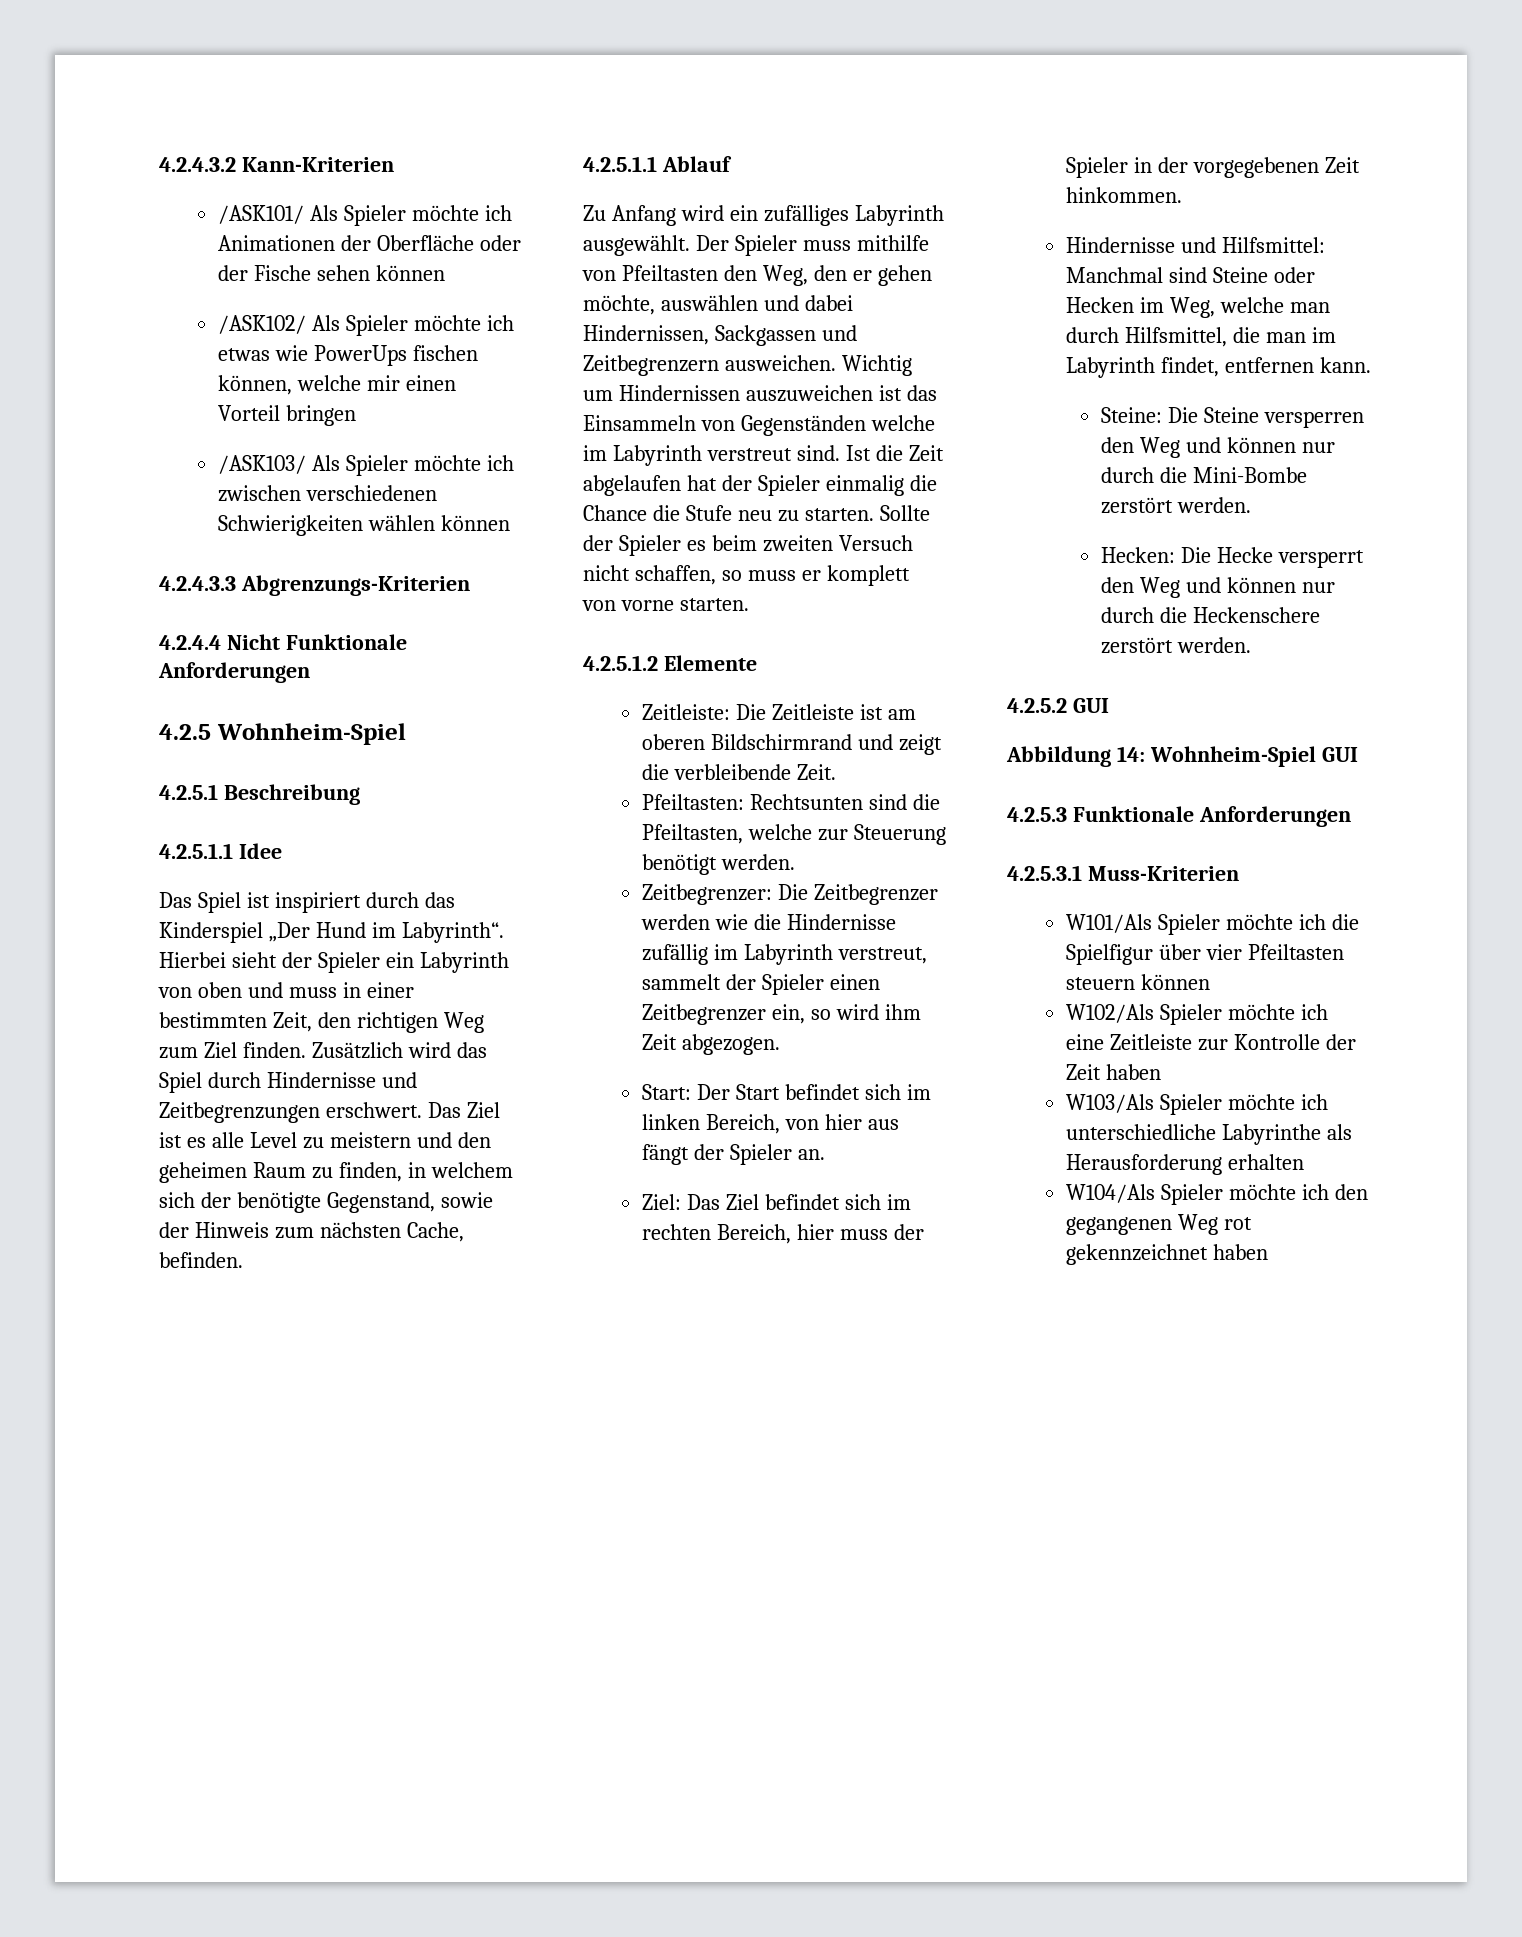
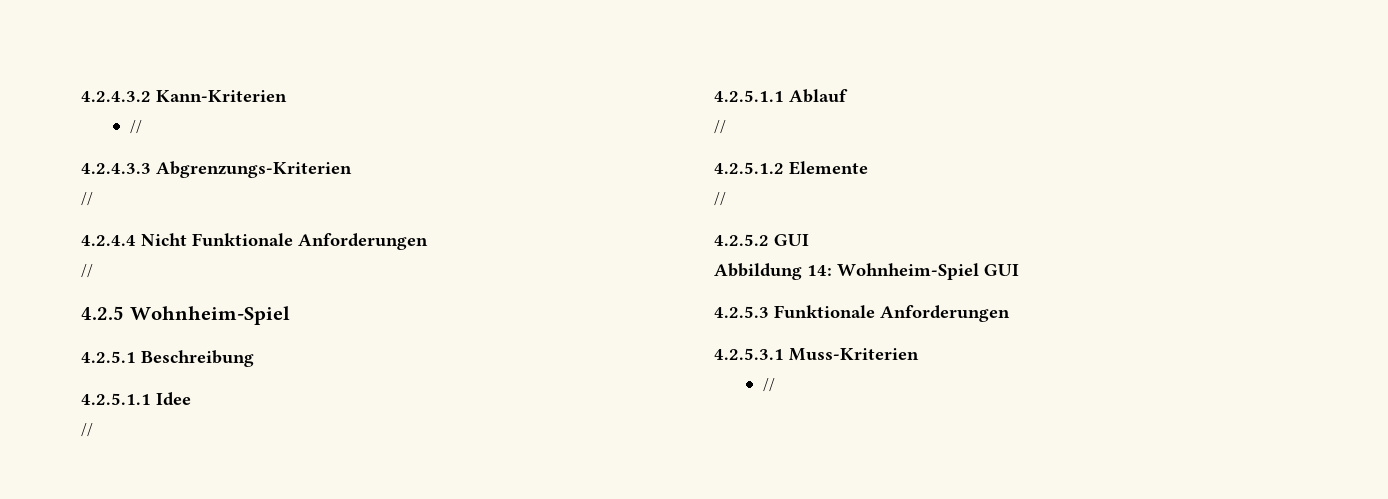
[218,205,512,226] [218,235,521,251] [218,265,445,281] [218,315,514,336] [218,345,478,366] [218,375,456,395] [218,405,357,426] [218,455,514,476] [218,485,438,502] [218,515,510,536] /ASK101/ Als Spieler möchte ich Animationen der Oberfläche oder der Fische sehen können // /ASK102/ Als Spieler möchte ich etwas wie PowerUps fischen können, welche mir einen Vorteil bringen // /ASK103/ Als Spieler möchte ich zwischen verschiedenen Schwierigkeiten wählen können -> [129,120,142,134] //
(470, 585) none -> [81,192,93,206] // //
(310, 672) none -> [81,264,93,278] // //
[159,892,455,913] [159,922,504,943] [159,952,509,973] [158,982,414,998] [159,1012,484,1033] [159,1042,487,1059] [159,1072,417,1093] [159,1102,500,1123] [159,1132,491,1149] [159,1162,513,1183] [159,1192,493,1213] [159,1222,464,1242] [159,1252,243,1268] [583,156,732,172] [583,205,944,226] [583,235,929,256] [582,265,932,286] [583,295,853,315] [583,325,857,346] [583,355,912,376] [583,385,937,402] [583,415,935,436] [583,445,944,466] [583,475,937,496] [583,505,930,522] [583,535,913,556] [583,565,910,586] [582,598,749,611] [583,655,757,671] [642,704,916,720] [642,734,942,755] [642,764,836,780] [642,794,940,810] [642,824,946,845] [642,854,796,875] [642,884,938,905] [641,914,896,930] [642,944,927,965] [642,974,880,995] [642,1004,921,1025] [642,1034,781,1055] [642,1084,931,1100] [642,1114,899,1134] [642,1144,825,1165] [642,1194,911,1210] [642,1224,924,1244] [1066,157,1360,178] [1066,187,1183,203] [1066,237,1325,253] [1066,267,1315,283] [1066,297,1330,318] [1066,327,1336,347] [1066,357,1371,378] [1100,407,1364,428] [1100,437,1335,458] [1100,467,1307,483] [1100,497,1251,514] [1100,547,1364,568] [1100,577,1335,598] [1100,607,1320,623] [1100,637,1251,654] Das Spiel ist inspiriert durch das Kinderspiel „Der Hund im Labyrinth“. Hierbei sieht der Spieler ein Labyrinth von oben und muss in einer bestimmten Zeit, den richtigen Weg zum Ziel finden. Zusätzlich wird das Spiel durch Hindernisse und Zeitbegrenzungen erschwert. Das Ziel ist es alle Level zu meistern und den geheimen Raum zu finden, in welchem sich der benötigte Gegenstand, sowie der Hinweis zum nächsten Cache, befinden. // 4.2.5.1.1 Ablauf // Zu Anfang wird ein zufälliges Labyrinth ausgewählt. Der Spieler muss mithilfe von Pfeiltasten den Weg, den er gehen möchte, auswählen und dabei Hindernissen, Sackgassen und Zeitbegrenzern ausweichen. Wichtig um Hindernissen auszuweichen ist das Einsammeln von Gegenständen welche im Labyrinth verstreut sind. Ist die Zeit abgelaufen hat der Spieler einmalig die Chance die Stufe neu zu starten. Sollte der Spieler es beim zweiten Versuch nicht schaffen, so muss er komplett von vorne starten. // 4.2.5.1.2 Elemente // Zeitleiste: Die Zeitleiste ist am oberen Bildschirmrand und zeigt die verbleibende Zeit. // Pfeiltasten: Rechtsunten sind die Pfeiltasten, welche zur Steuerung benötigt werden. // Zeitbegrenzer: Die Zeitbegrenzer werden wie die Hindernisse zufällig im Labyrinth verstreut, sammelt der Spieler einen Zeitbegrenzer ein, so wird ihm Zeit abgezogen. // Start: Der Start befindet sich im linken Bereich, von hier aus fängt der Spieler an. // Ziel: Das Ziel befindet sich im rechten Bereich, hier muss der Spieler in der vorgegebenen Zeit hinkommen. // Hindernisse und Hilfsmittel: Manchmal sind Steine oder Hecken im Weg, welche man durch Hilfsmittel, die man im Labyrinth findet, entfernen kann. // Steine: Die Steine versperren den Weg und können nur durch die Mini-Bombe zerstört werden. // Hecken: Die Hecke versperrt den Weg und können nur durch die Heckenschere zerstört werden. -> [81,423,93,437] [714,89,848,103] [714,120,726,134] [714,161,868,175] [714,192,726,206] // // 4.2.5.1.1 Ablauf // // // 4.2.5.1.2 Elemente // //
[1066,914,1359,935] [1066,944,1344,965] [1066,974,1211,990] [1066,1004,1328,1025] [1066,1034,1356,1051] [1066,1064,1162,1080] [1066,1094,1328,1115] [1066,1124,1352,1145] [1066,1154,1305,1175] [1066,1184,1368,1205] [1066,1214,1252,1235] [1066,1244,1269,1265] W101/Als Spieler möchte ich die Spielfigur über vier Pfeiltasten steuern können // W102/Als Spieler möchte ich eine Zeitleiste zur Kontrolle der Zeit haben // W103/Als Spieler möchte ich unterschiedliche Labyrinthe als Herausforderung erhalten // W104/Als Spieler möchte ich den gegangenen Weg rot gekennzeichnet haben -> [762,378,775,392] //

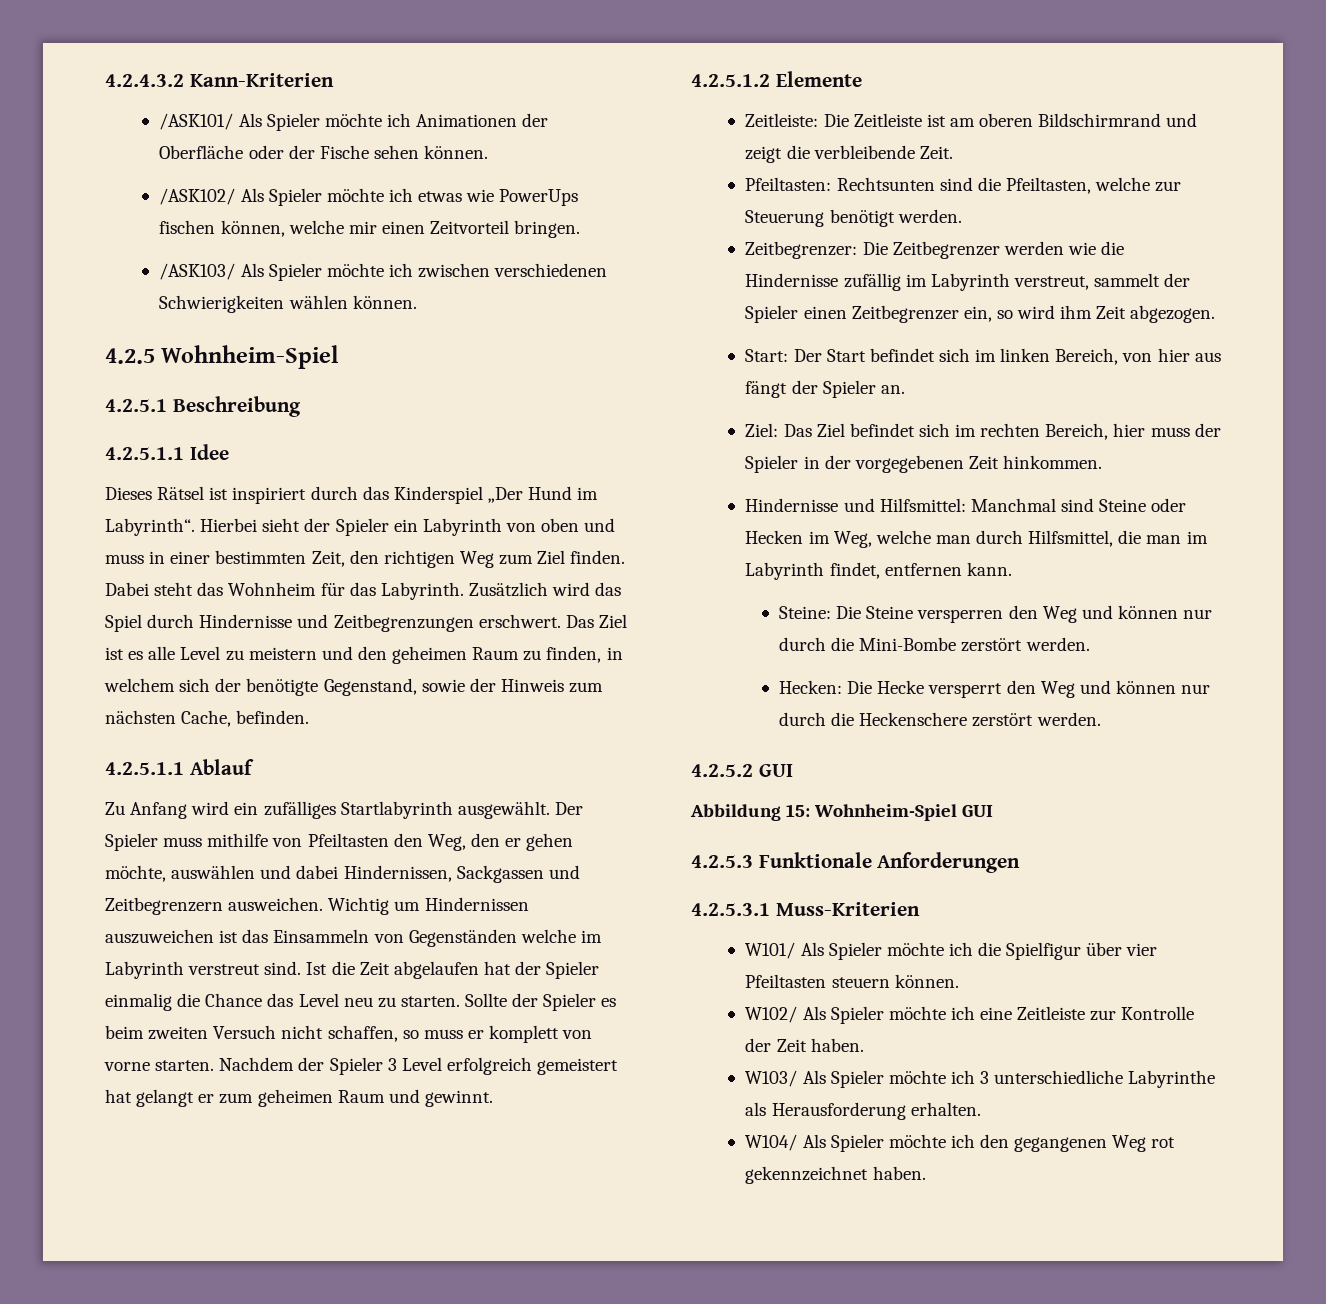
[129,120,142,134] [81,161,352,178] [81,192,93,206] [81,233,428,250] [81,264,93,278] // // 4.2.4.3.3 Abgrenzungs-Kriterien // // // 4.2.4.4 Nicht Funktionale Anforderungen // // -> [159,113,549,131] [159,145,489,159] [159,188,579,206] [159,220,581,238] [159,263,608,281] [159,295,417,313] /ASK101/ Als Spieler möchte ich Animationen der Oberfläche oder der Fische sehen können. // /ASK102/ Als Spieler möchte ich etwas wie PowerUps fischen können, welche mir einen Zeitvorteil bringen. // /ASK103/ Als Spieler möchte ich zwischen verschiedenen Schwierigkeiten wählen können.
[81,423,93,437] [714,89,848,103] [714,120,726,134] [714,161,868,175] [714,192,726,206] // // 4.2.5.1.1 Ablauf // // // 4.2.5.1.2 Elemente // // -> [105,486,599,504] [105,518,616,536] [105,550,626,568] [105,582,622,600] [105,614,627,632] [105,646,623,664] [104,678,604,696] [105,710,310,727] [105,759,254,775] [105,801,583,819] [105,833,574,851] [105,865,580,883] [105,897,529,915] [105,929,602,947] [105,961,600,979] [105,993,617,1011] [105,1025,593,1043] [104,1057,619,1075] [105,1089,493,1107] [691,71,862,87] [745,113,1198,127] [745,145,953,163] [745,177,1182,194] [745,209,962,227] [745,241,1125,259] [745,273,1191,291] [745,305,1216,323] [745,348,1221,365] [745,380,905,398] [745,423,1221,440] [745,455,1103,473] [745,498,1187,512] [745,530,1208,548] [745,562,1012,580] [778,605,1213,623] [778,637,1090,652] [778,680,1211,698] [778,712,1101,727] Dieses Rätsel ist inspiriert durch das Kinderspiel „Der Hund im Labyrinth“. Hierbei sieht der Spieler ein Labyrinth von oben und muss in einer bestimmten Zeit, den richtigen Weg zum Ziel finden. Dabei steht das Wohnheim für das Labyrinth. Zusätzlich wird das Spiel durch Hindernisse und Zeitbegrenzungen erschwert. Das Ziel ist es alle Level zu meistern und den geheimen Raum zu finden, in welchem sich der benötigte Gegenstand, sowie der Hinweis zum nächsten Cache, befinden. // 4.2.5.1.1 Ablauf // Zu Anfang wird ein zufälliges Startlabyrinth ausgewählt. Der Spieler muss mithilfe von Pfeiltasten den Weg, den er gehen möchte, auswählen und dabei Hindernissen, Sackgassen und Zeitbegrenzern ausweichen. Wichtig um Hindernissen auszuweichen ist das Einsammeln von Gegenständen welche im Labyrinth verstreut sind. Ist die Zeit abgelaufen hat der Spieler einmalig die Chance das Level neu zu starten. Sollte der Spieler es beim zweiten Versuch nicht schaffen, so muss er komplett von vorne starten. Nachdem der Spieler 3 Level erfolgreich gemeistert hat gelangt er zum geheimen Raum und gewinnt. // 4.2.5.1.2 Elemente // Zeitleiste: Die Zeitleiste ist am oberen Bildschirmrand und zeigt die verbleibende Zeit. // Pfeiltasten: Rechtsunten sind die Pfeiltasten, welche zur Steuerung benötigt werden. // Zeitbegrenzer: Die Zeitbegrenzer werden wie die Hindernisse zufällig im Labyrinth verstreut, sammelt der Spieler einen Zeitbegrenzer ein, so wird ihm Zeit abgezogen. // Start: Der Start befindet sich im linken Bereich, von hier aus fängt der Spieler an. // Ziel: Das Ziel befindet sich im rechten Bereich, hier muss der Spieler in der vorgegebenen Zeit hinkommen. // Hindernisse und Hilfsmittel: Manchmal sind Steine oder Hecken im Weg, welche man durch Hilfsmittel, die man im Labyrinth findet, entfernen kann. // Steine: Die Steine versperren den Weg und können nur durch die Mini-Bombe zerstört werden. // Hecken: Die Hecke versperrt den Weg und können nur durch die Heckenschere zerstört werden.
[807,265,832,276] 14: -> [786,804,811,817] 15:
[762,378,775,392] // -> [745,942,1158,960] [745,974,959,988] [745,1006,1195,1024] [745,1038,864,1052] [745,1070,1216,1088] [745,1102,981,1120] [745,1134,1176,1152] [745,1166,926,1184] W101/ Als Spieler möchte ich die Spielfigur über vier Pfeiltasten steuern können. // W102/ Als Spieler möchte ich eine Zeitleiste zur Kontrolle der Zeit haben. // W103/ Als Spieler möchte ich 3 unterschiedliche Labyrinthe als Herausforderung erhalten. // W104/ Als Spieler möchte ich den gegangenen Weg rot gekennzeichnet haben.

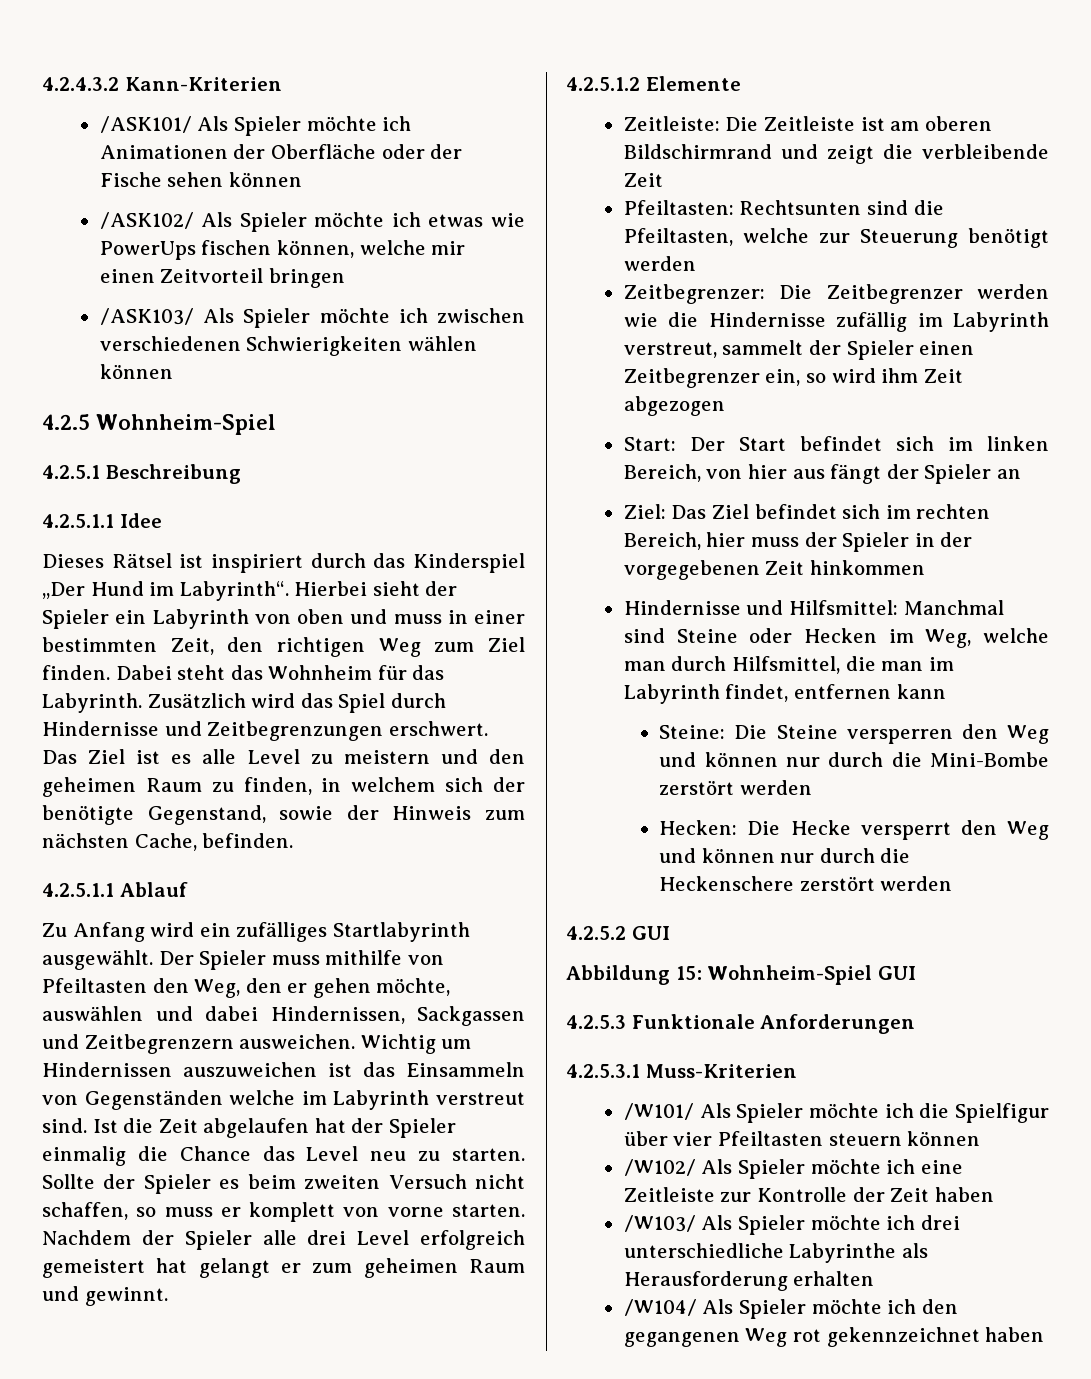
[424,145,489,159] können. -> [228,172,302,187] können
[514,220,581,238] bringen. -> [268,268,345,288] bringen
[352,295,417,309] können. -> [99,364,173,379] können
[387,1058,397,1071] 3 -> [262,1230,347,1245] alle drei
[919,146,953,159] Zeit. -> [623,173,663,187] Zeit
[897,209,962,223] werden. -> [623,256,696,271] werden
[1130,305,1216,323] abgezogen. -> [623,396,725,416] abgezogen
[880,385,905,394] an. -> [996,469,1021,479] an
[1003,455,1103,469] hinkommen. -> [809,560,925,575] hinkommen
[966,562,1012,576] kann. -> [896,684,946,699] kann
[1025,637,1090,651] werden. -> [739,780,812,795] werden
[1036,712,1101,726] werden. -> [880,876,953,891] werden
[745,942,796,959] W101/ -> [623,1103,694,1120] /W101/
[894,974,959,988] [745,1006,798,1023] können. // W102/ -> [907,1131,981,1146] [623,1159,696,1176] können // /W102/
[810,1038,864,1052] [745,1070,990,1088] haben. // W103/ Als Spieler möchte ich 3 -> [934,1187,994,1202] [623,1215,960,1235] haben // /W103/ Als Spieler möchte ich drei
[910,1102,981,1116] [745,1134,798,1151] erhalten. // W104/ -> [793,1271,875,1286] [623,1299,697,1316] erhalten // /W104/
[872,1166,926,1180] haben. -> [985,1327,1045,1342] haben

